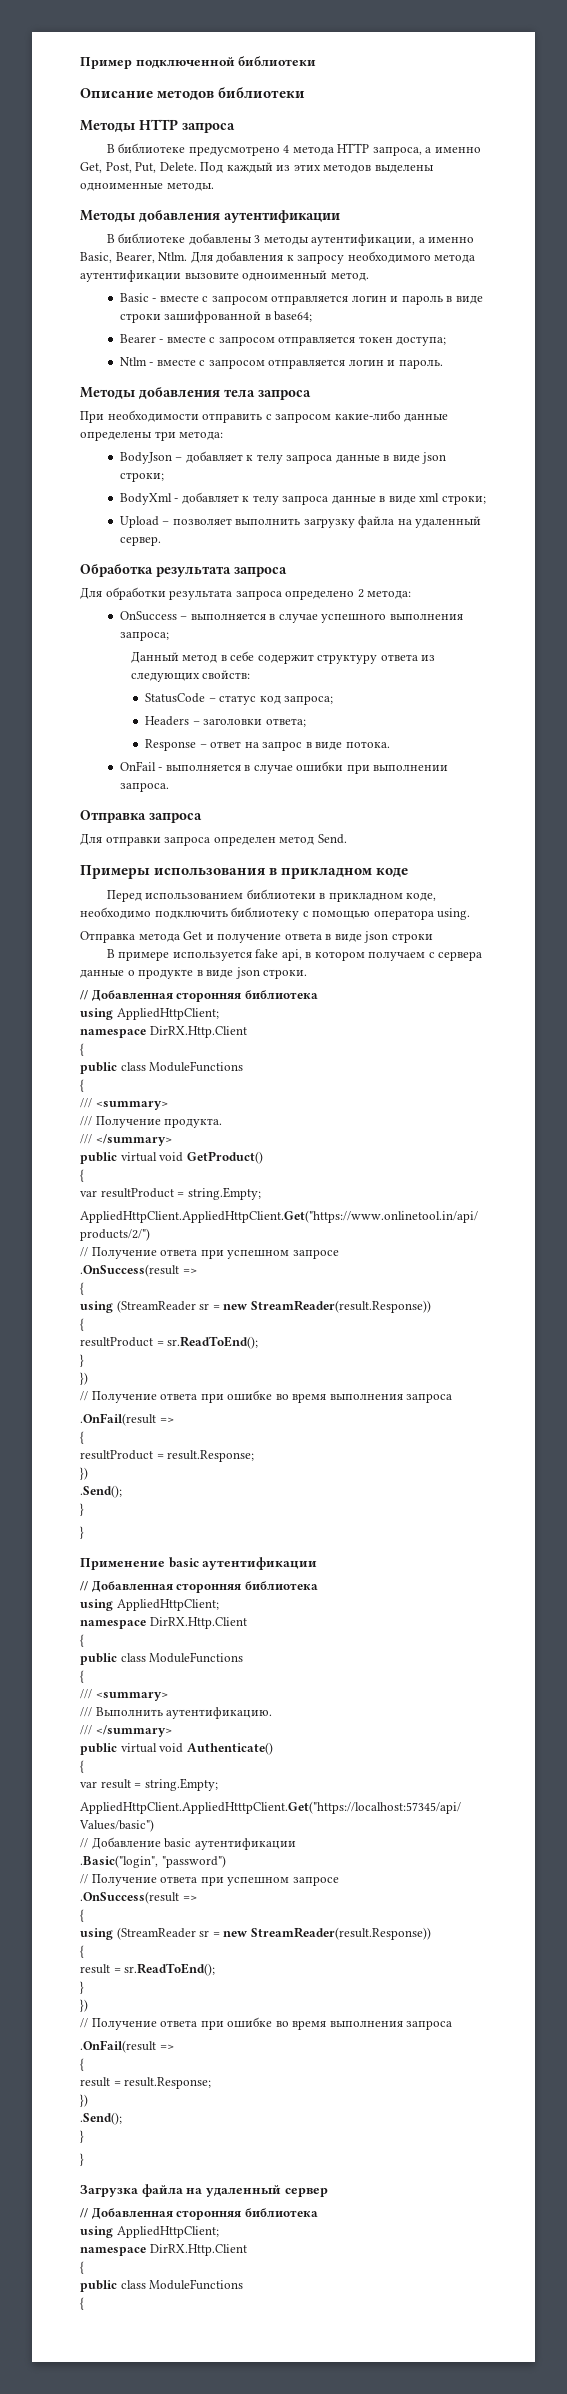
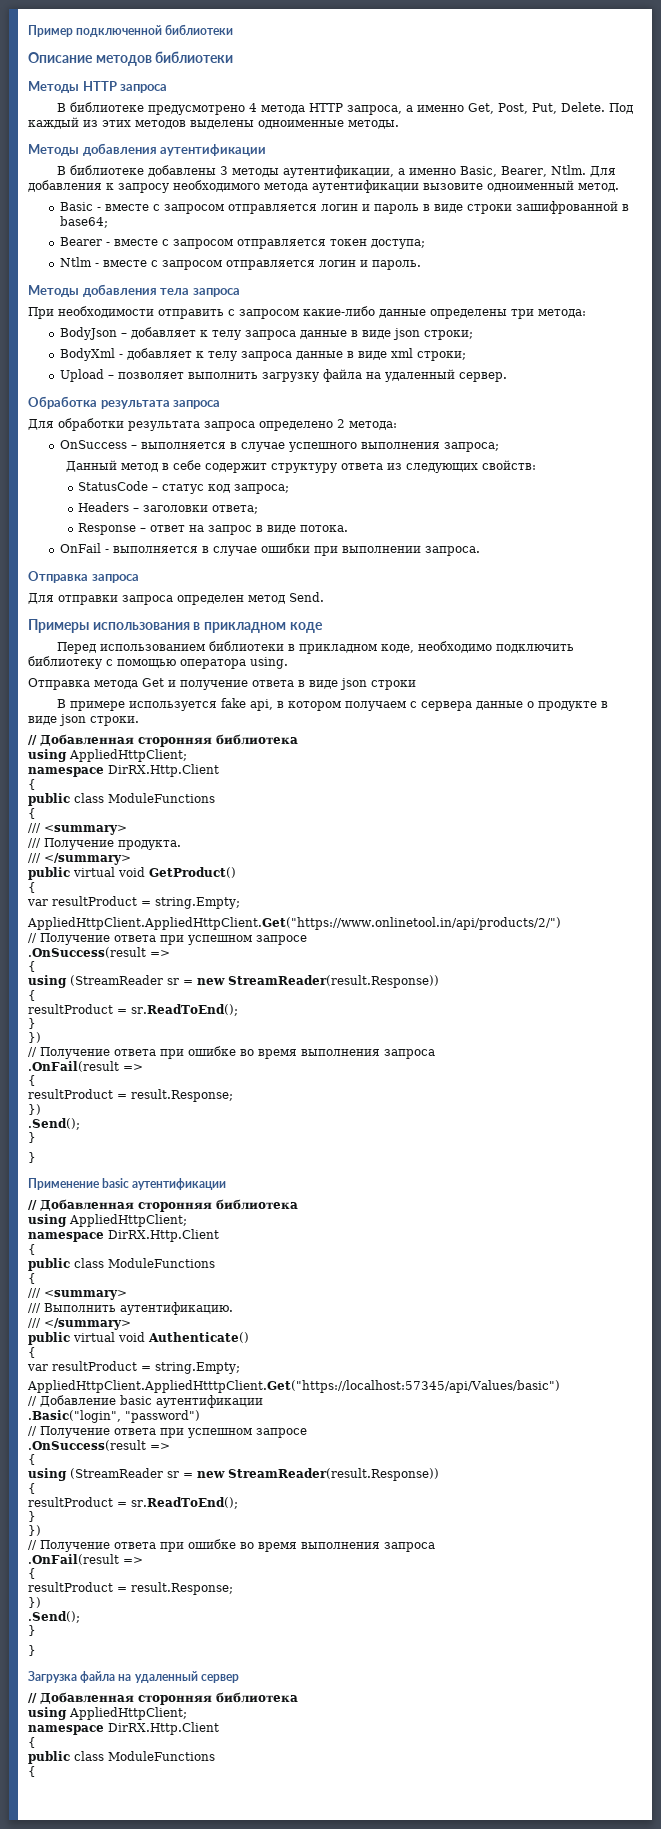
[100,1779,131,1789] result -> [52,1361,137,1371] resultProduct
[80,1964,110,1974] result -> [28,1497,113,1507] resultProduct
[80,2077,110,2087] result -> [28,1582,113,1592] resultProduct

